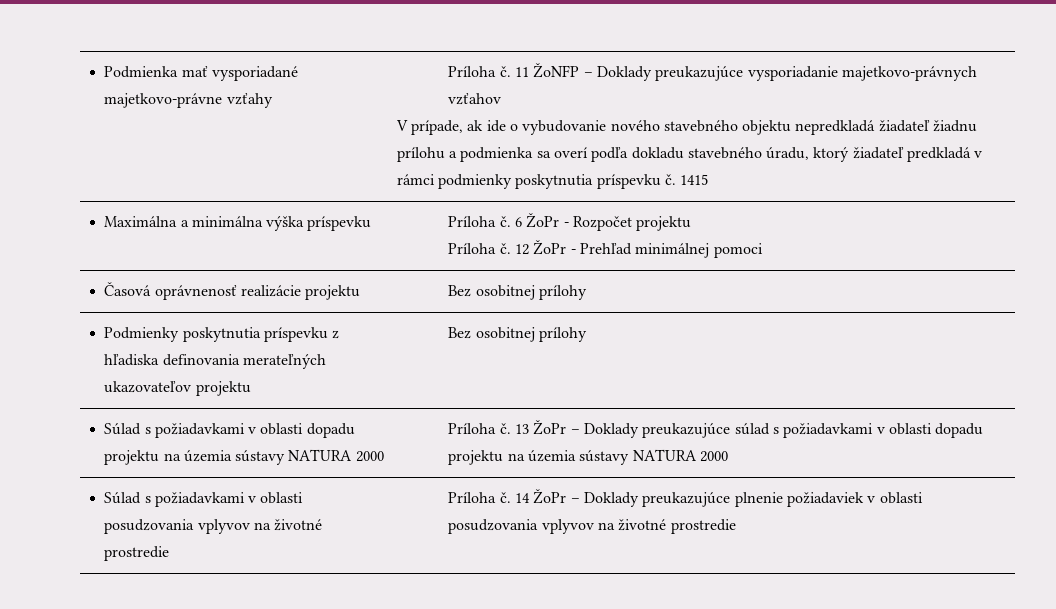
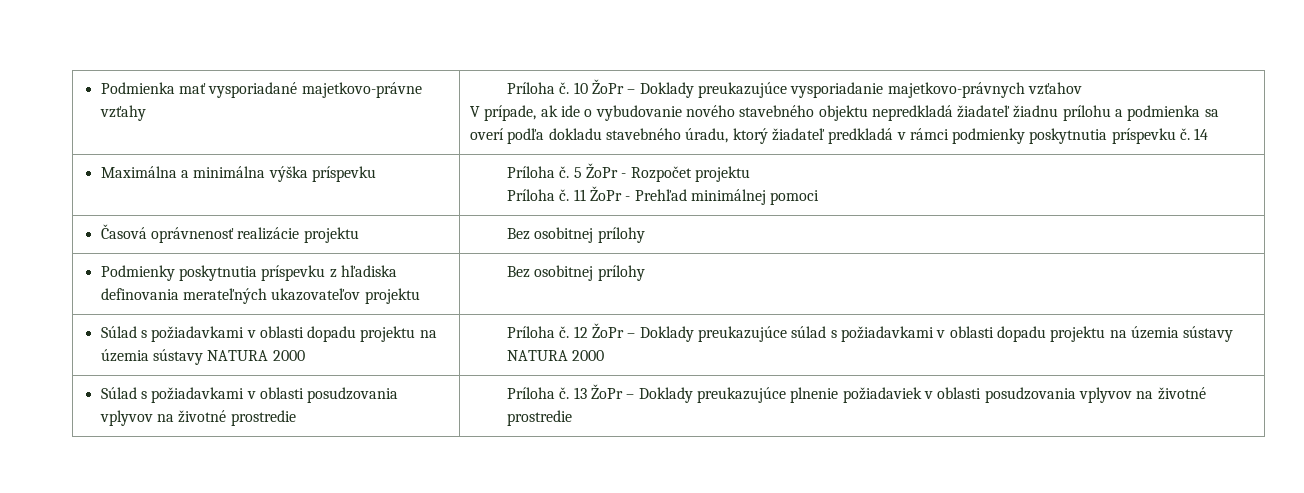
[515,63,580,78] 11 ŽoNFP -> [573,79,625,94] 10 ŽoPr
[680,174,709,185] 1415 -> [1194,128,1209,140] 14
[515,217,523,227] 6 -> [573,167,582,178] 5
[515,244,530,255] 12 -> [573,189,586,201] 11
[515,424,530,434] 13 -> [573,326,588,338] 12
[515,493,531,503] 14 -> [573,387,587,399] 13

